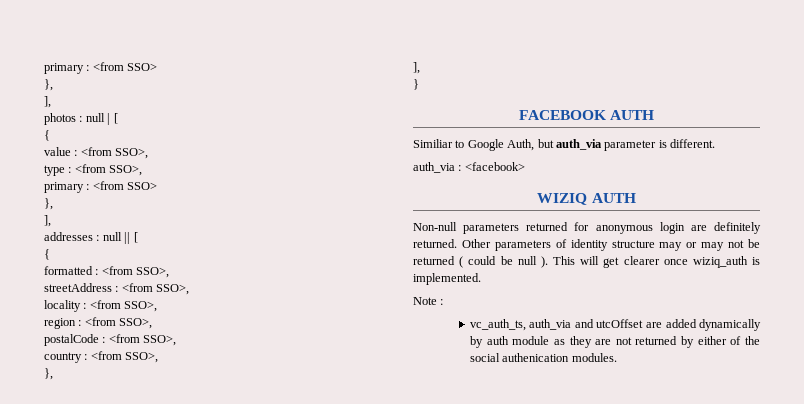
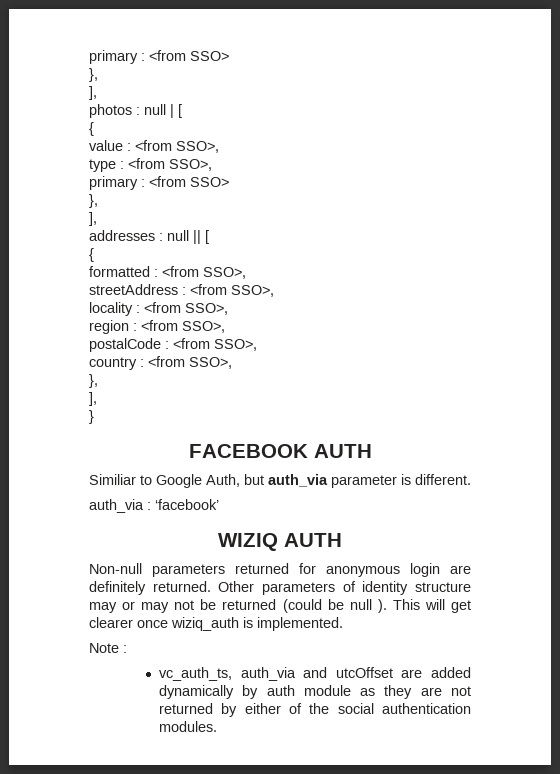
[464,162,525,171] <facebook> -> [155,499,219,510] ‘facebook’
[459,256,497,268] ( could -> [282,599,322,613] (could
[502,353,570,362] authenication -> [382,703,471,714] authentication

